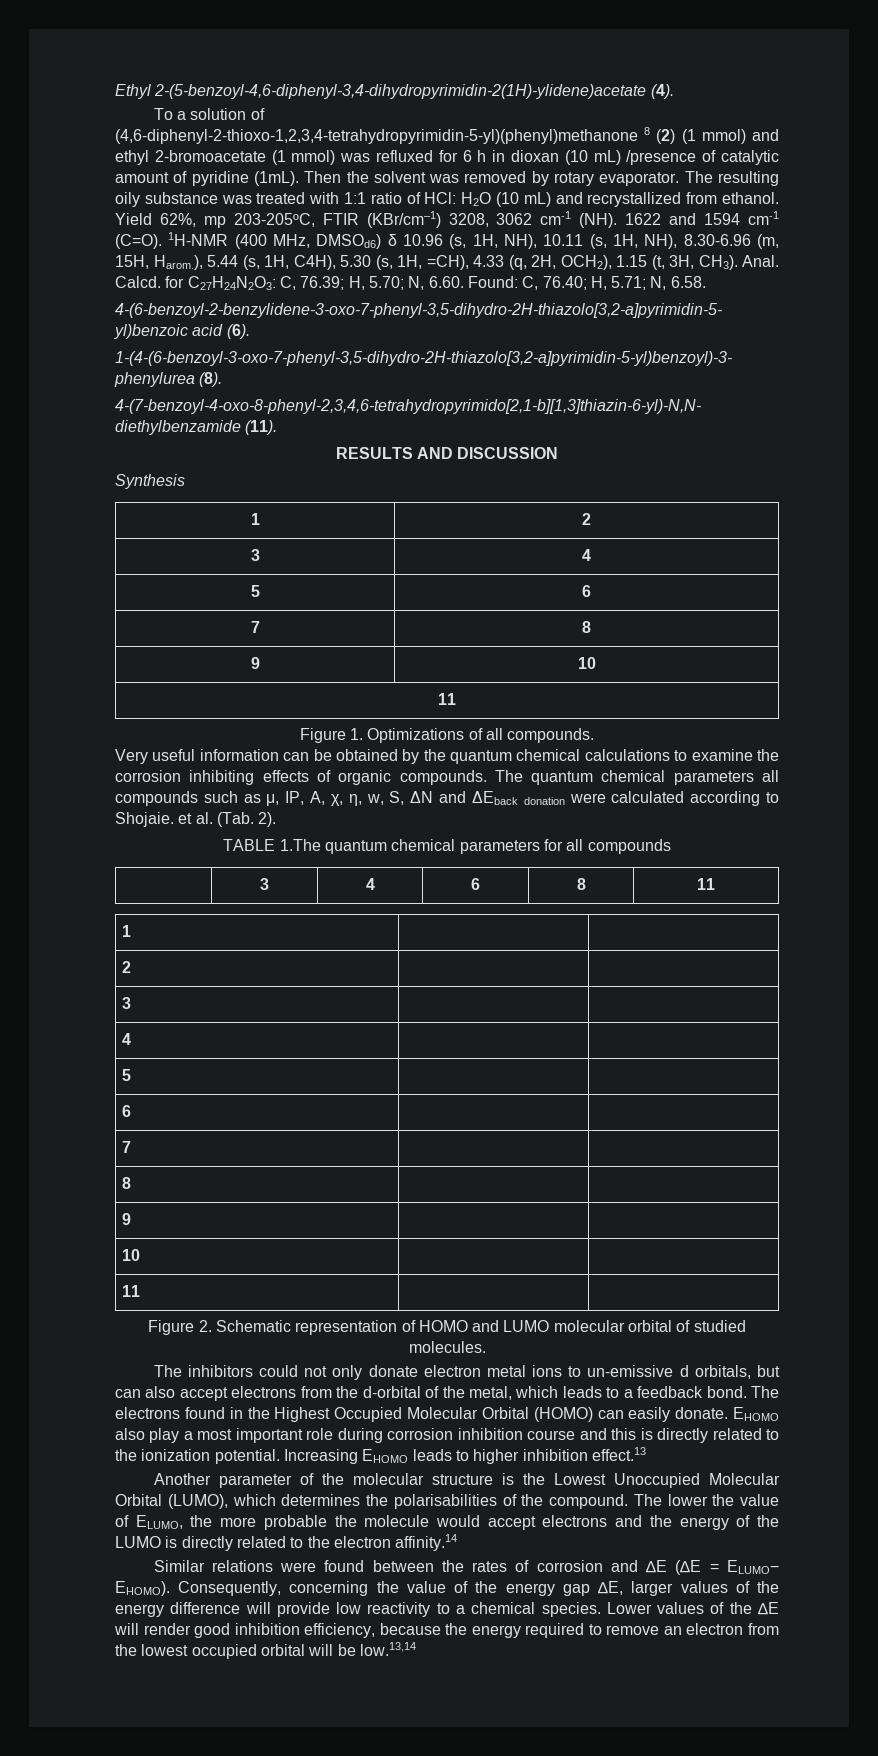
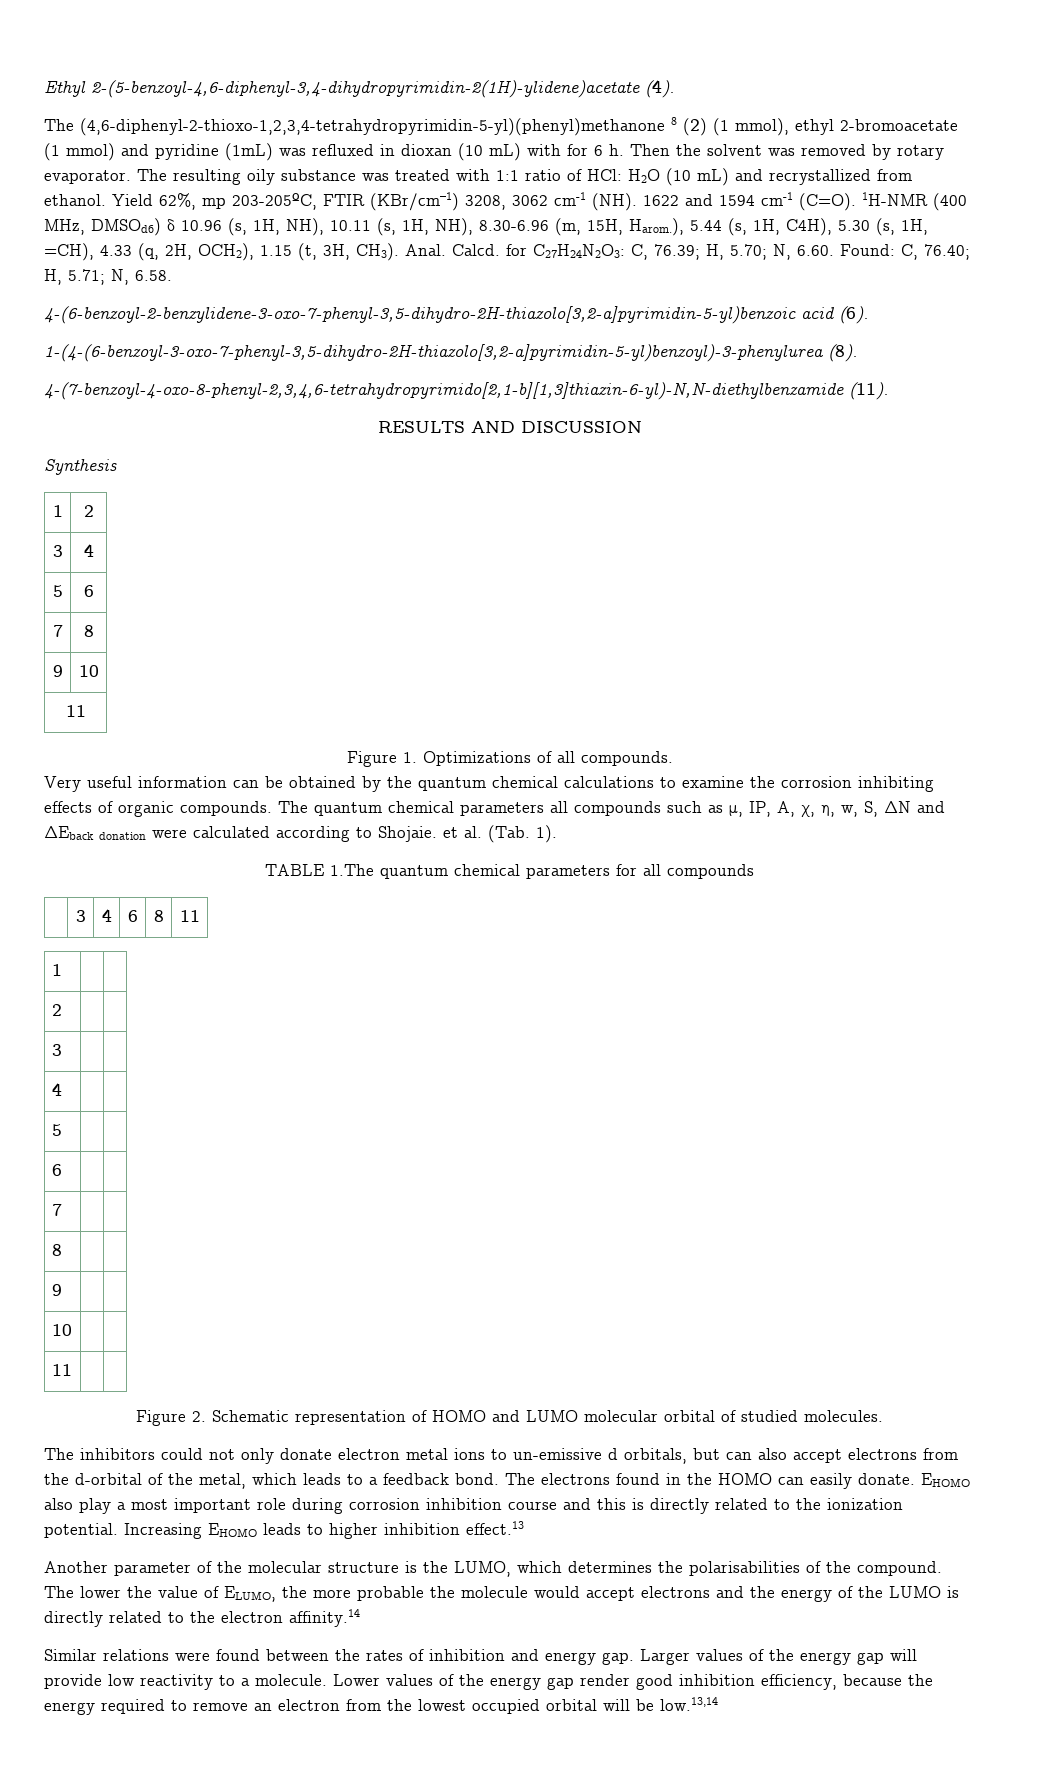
[153,108,265,120] To a solution of -> [44,119,74,131] The
[701,129,780,144] mmol) and -> [735,118,789,136] mmol),
[340,150,779,165] [115,171,299,186] was refluxed for 6 h in dioxan (10 mL) /presence of catalytic amount of pyridine (1mL). -> [121,143,624,161] and pyridine (1mL) was refluxed in dioxan (10 mL) with for 6 h.
[258,812,277,827] 2). -> [536,825,557,843] 1).
[274,1407,593,1422] Highest Occupied Molecular Orbital (HOMO) -> [718,1473,772,1485] HOMO
[553,1473,781,1488] [115,1494,228,1509] Lowest Unoccupied Molecular Orbital (LUMO), -> [454,1561,511,1577] LUMO,
[536,1560,779,1575] [115,1581,780,1596] [115,1602,241,1617] corrosion and ∆E (∆E = ELUMO− EHOMO). Consequently, concerning the value of the energy gap ∆E, larger values of the energy difference -> [429,1649,884,1665] inhibition and energy gap. Larger values of the energy gap
[471,1602,601,1617] chemical species. -> [255,1674,327,1686] molecule.
[758,1602,780,1615] [114,1623,139,1635] ∆E will -> [490,1677,574,1690] energy gap

